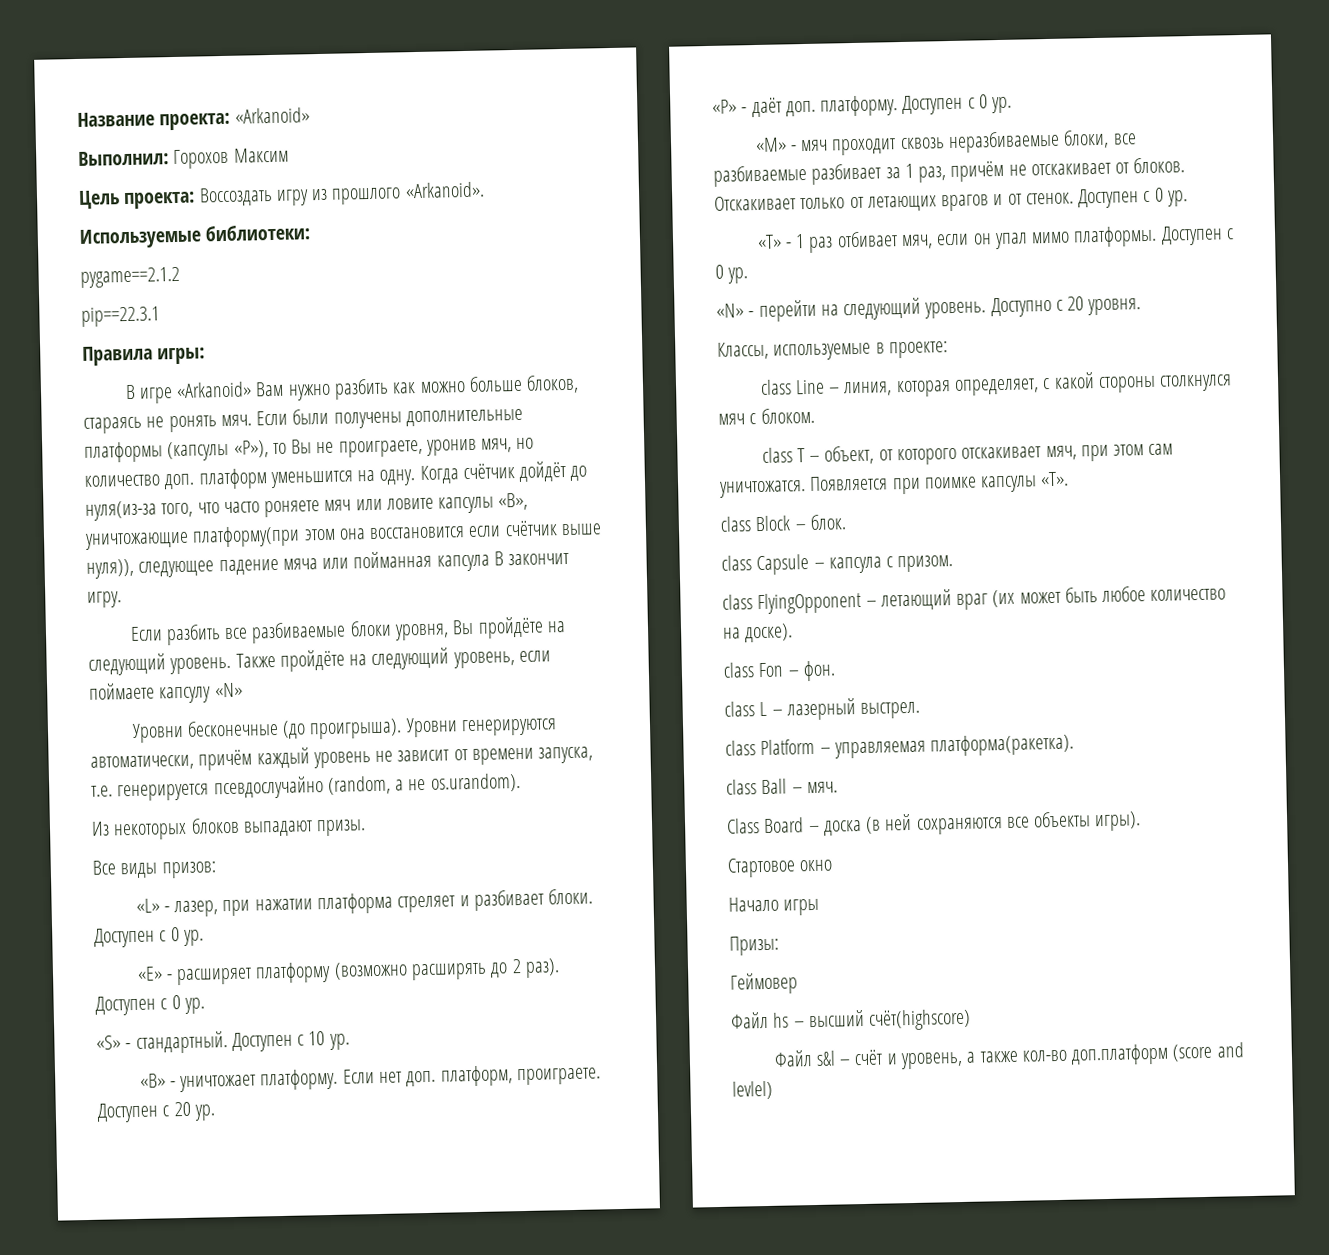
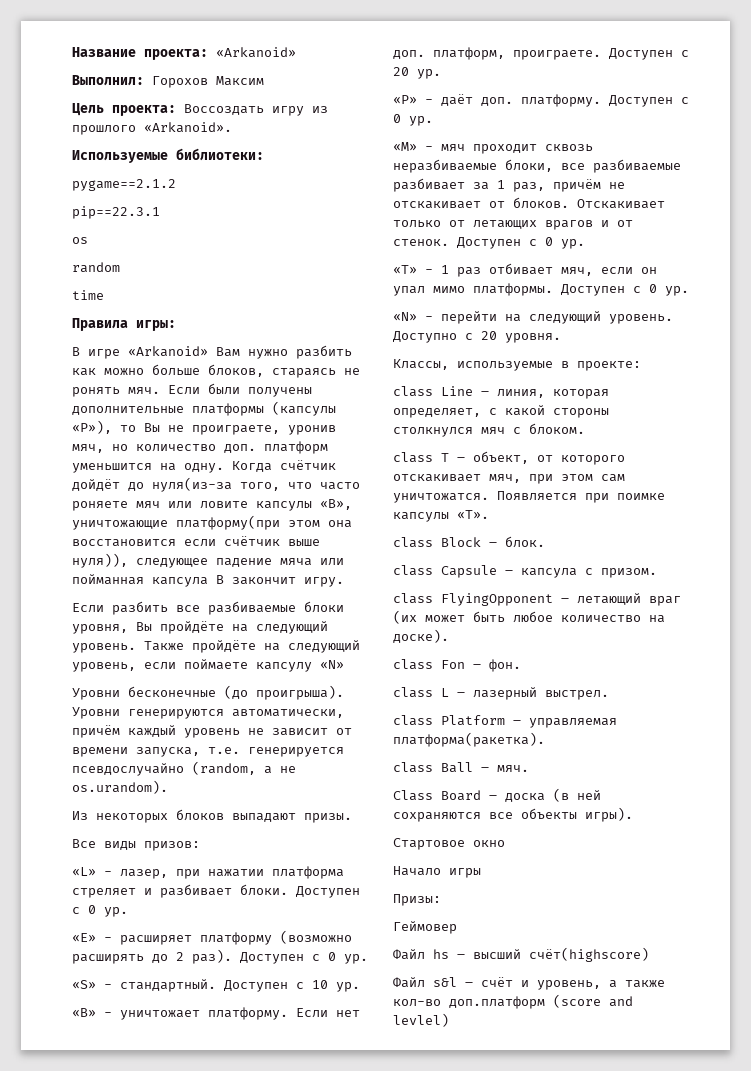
(160, 316) none -> [72,237,88,244] [72,262,120,273] [72,290,104,300] // os // random // time

